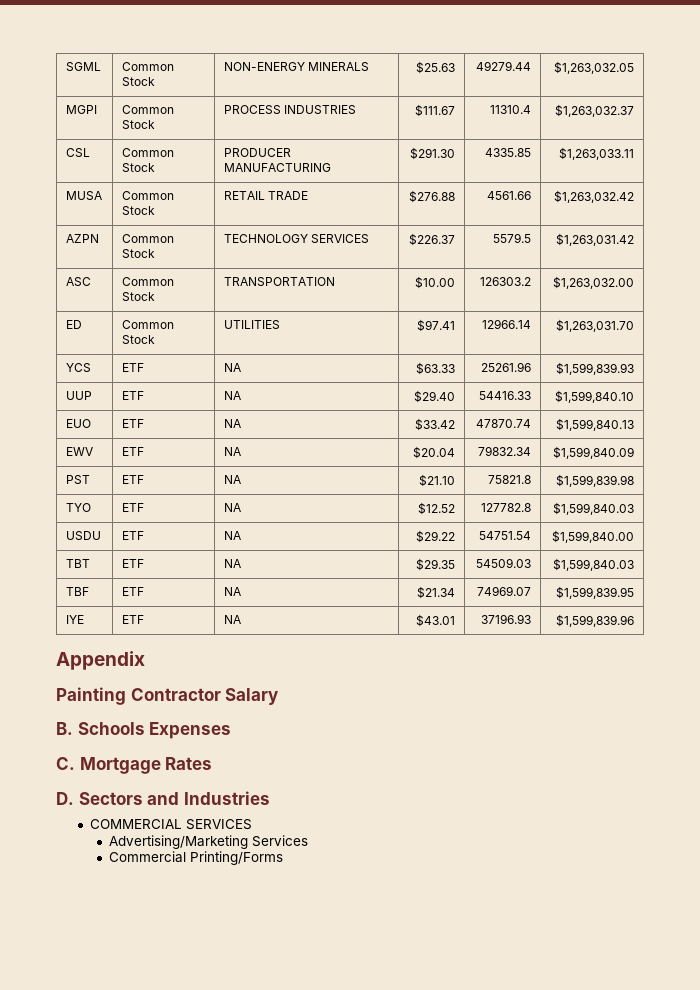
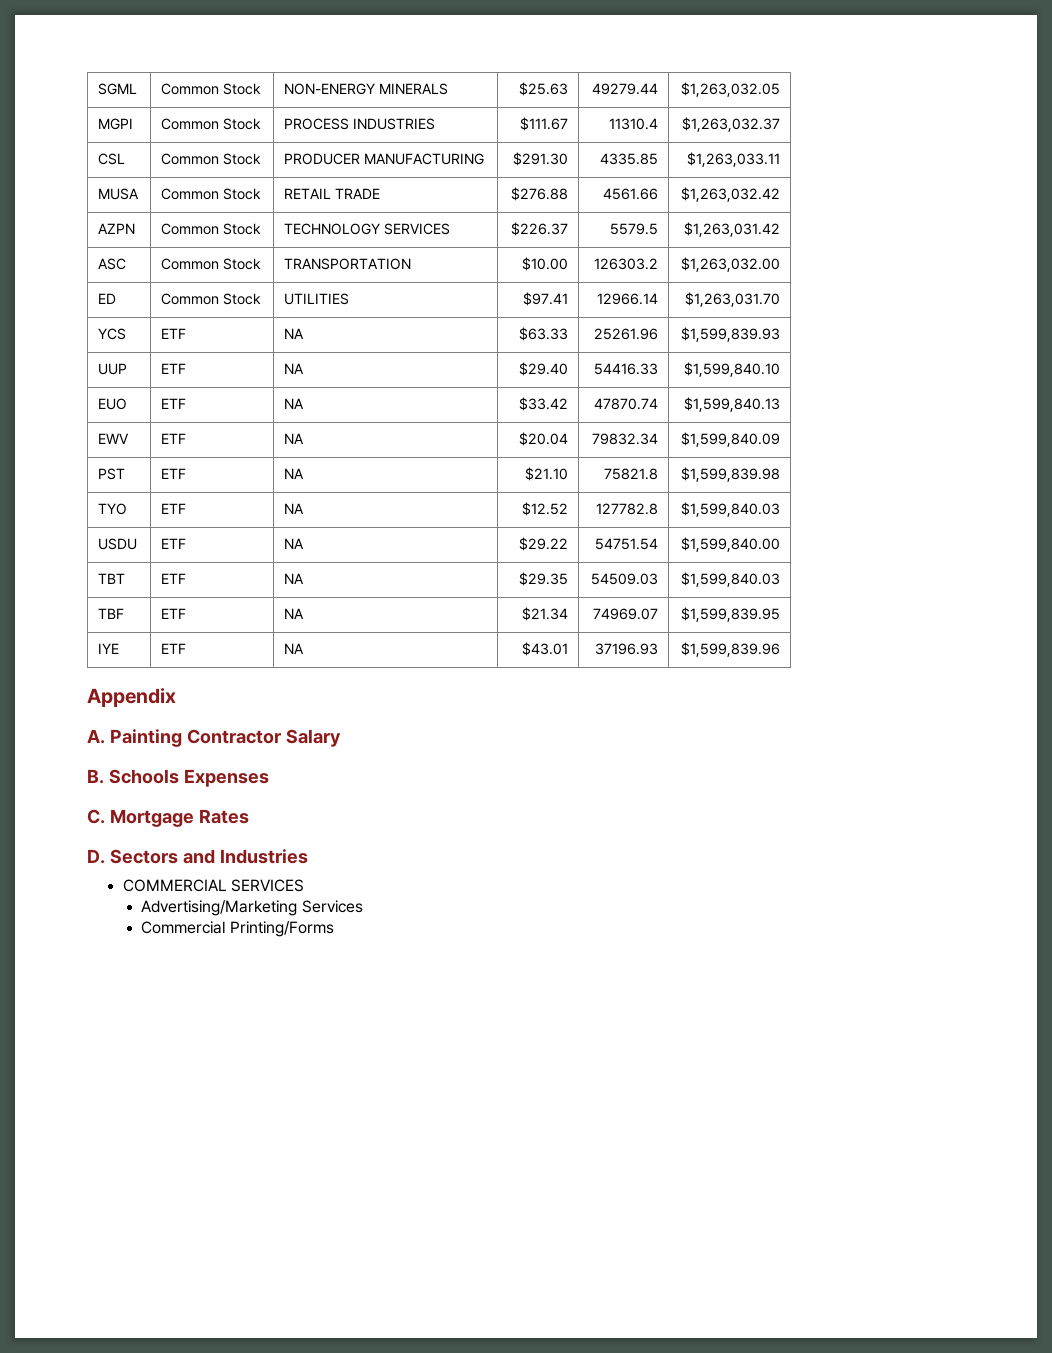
(145, 660) none -> [87,729,105,744] A.

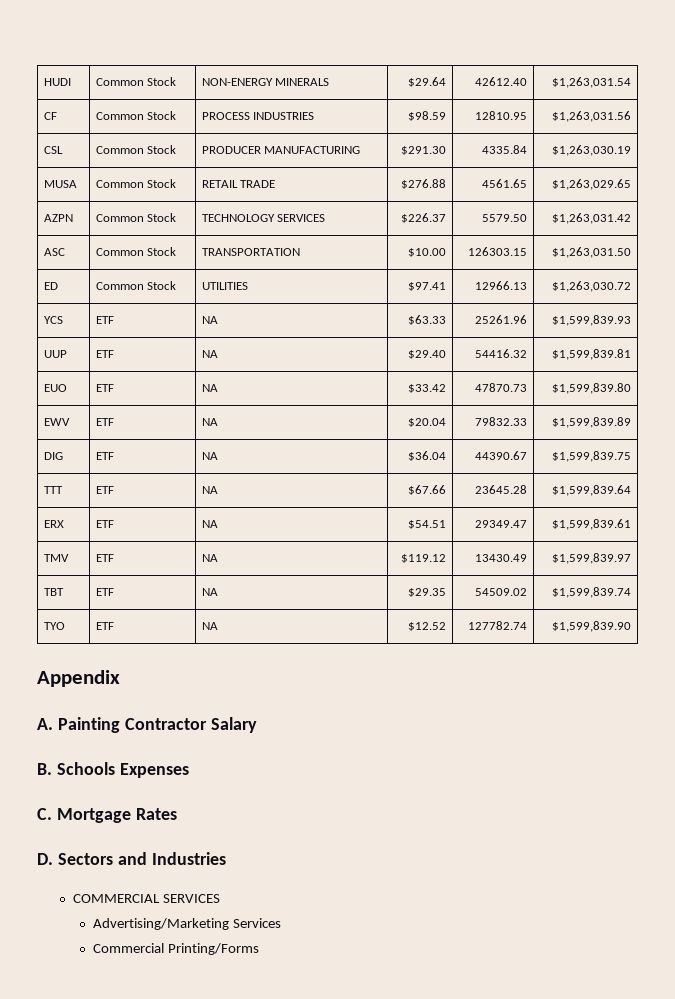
[98,83,138,95] SGML -> [43,78,71,86] HUDI
[518,82,568,96] [591,83,658,95] [680,82,780,97] [98,118,134,130] $25.63 | 49279.44 | $1,263,032.05 // MGPI -> [408,77,447,87] [475,77,528,86] [552,77,632,88] [43,112,57,120] $29.64 | 42612.40 | $1,263,031.54 // CF
[519,117,568,131] [608,118,658,130] [681,117,780,132] $111.67 | 11310.4 | $1,263,032.37 -> [408,111,447,121] [475,111,528,120] [552,111,632,122] $98.59 | 12810.95 | $1,263,031.56
[599,153,658,165] [686,152,780,167] 4335.85 | $1,263,033.11 -> [482,145,528,154] [552,145,632,156] 4335.84 | $1,263,030.19
[602,188,658,200] [680,187,780,202] 4561.66 | $1,263,032.42 -> [482,179,528,188] [552,179,632,190] 4561.65 | $1,263,029.65
[609,223,658,235] 5579.5 -> [482,214,528,222] 5579.50
[593,258,658,270] [680,257,780,272] 126303.2 | $1,263,032.00 -> [468,247,528,256] [552,247,632,258] 126303.15 | $1,263,031.50
[596,293,658,305] [684,292,780,307] 12966.14 | $1,263,031.70 -> [475,281,528,290] [552,281,632,292] 12966.13 | $1,263,030.72
[593,363,658,375] [683,362,780,377] 54416.33 | $1,599,840.10 -> [475,349,528,358] [552,349,632,360] 54416.32 | $1,599,839.81
[593,398,658,410] [683,397,780,412] 47870.74 | $1,599,840.13 -> [475,383,528,392] [552,383,632,394] 47870.73 | $1,599,839.80
[591,433,658,445] [680,432,780,447] [98,468,126,480] [161,468,187,479] [284,468,305,479] [524,467,568,481] [603,468,658,480] [680,467,780,482] [98,503,128,515] [161,503,187,514] [284,503,305,514] [521,502,568,516] [595,503,658,515] [680,502,780,517] [98,538,138,550] [161,538,187,549] [284,538,305,549] [518,537,568,551] [594,538,658,550] [680,537,780,552] [98,573,126,584] [161,573,187,584] [284,573,305,584] [518,572,568,586] [590,573,658,585] [680,572,780,587] [98,608,125,619] [161,608,187,619] [284,608,305,619] [521,607,568,621] [592,608,658,620] [680,607,780,622] [98,643,120,654] [161,643,187,654] [284,643,305,654] [521,642,568,656] [594,643,658,655] [680,642,780,657] 79832.34 | $1,599,840.09 // PST | ETF | NA | $21.10 | 75821.8 | $1,599,839.98 // TYO | ETF | NA | $12.52 | 127782.8 | $1,599,840.03 // USDU | ETF | NA | $29.22 | 54751.54 | $1,599,840.00 // TBT | ETF | NA | $29.35 | 54509.03 | $1,599,840.03 // TBF | ETF | NA | $21.34 | 74969.07 | $1,599,839.95 // IYE | ETF | NA | $43.01 | 37196.93 | $1,599,839.96 -> [475,417,528,426] [552,417,632,428] [43,452,63,460] [95,452,114,460] [201,452,218,460] [408,451,447,461] [475,451,528,460] [552,451,632,462] [43,486,63,494] [95,486,114,494] [201,486,218,494] [408,485,447,495] [475,485,528,494] [552,485,632,496] [43,520,64,528] [95,520,114,528] [201,520,218,528] [408,520,447,529] [475,520,528,528] [552,519,632,530] [43,554,69,562] [95,554,114,562] [201,554,218,562] [401,554,447,563] [475,554,528,562] [552,553,632,564] [43,588,64,596] [95,588,114,596] [201,588,218,596] [408,588,447,597] [475,588,528,596] [552,587,632,598] [43,622,65,630] [95,622,114,630] [201,622,218,630] [408,622,447,631] [468,621,528,630] [552,621,632,632] 79832.33 | $1,599,839.89 // DIG | ETF | NA | $36.04 | 44390.67 | $1,599,839.75 // TTT | ETF | NA | $67.66 | 23645.28 | $1,599,839.64 // ERX | ETF | NA | $54.51 | 29349.47 | $1,599,839.61 // TMV | ETF | NA | $119.12 | 13430.49 | $1,599,839.97 // TBT | ETF | NA | $29.35 | 54509.02 | $1,599,839.74 // TYO | ETF | NA | $12.52 | 127782.74 | $1,599,839.90

